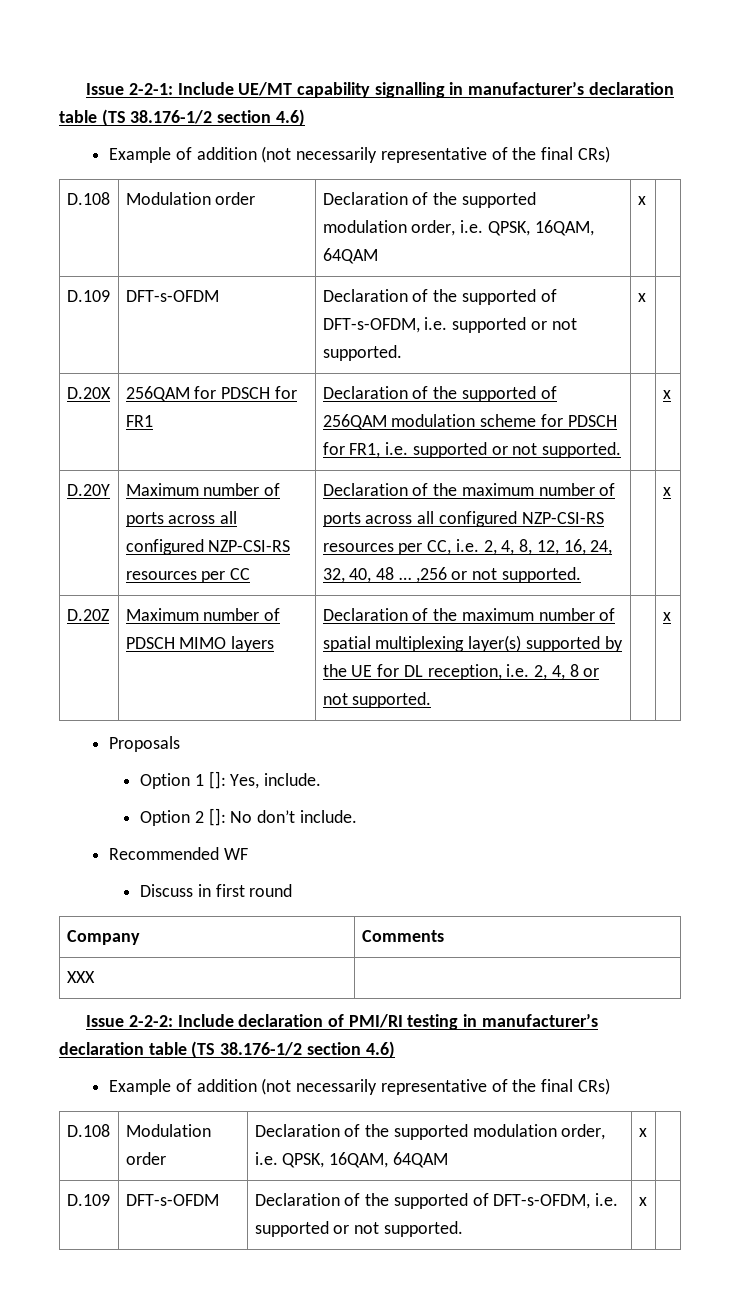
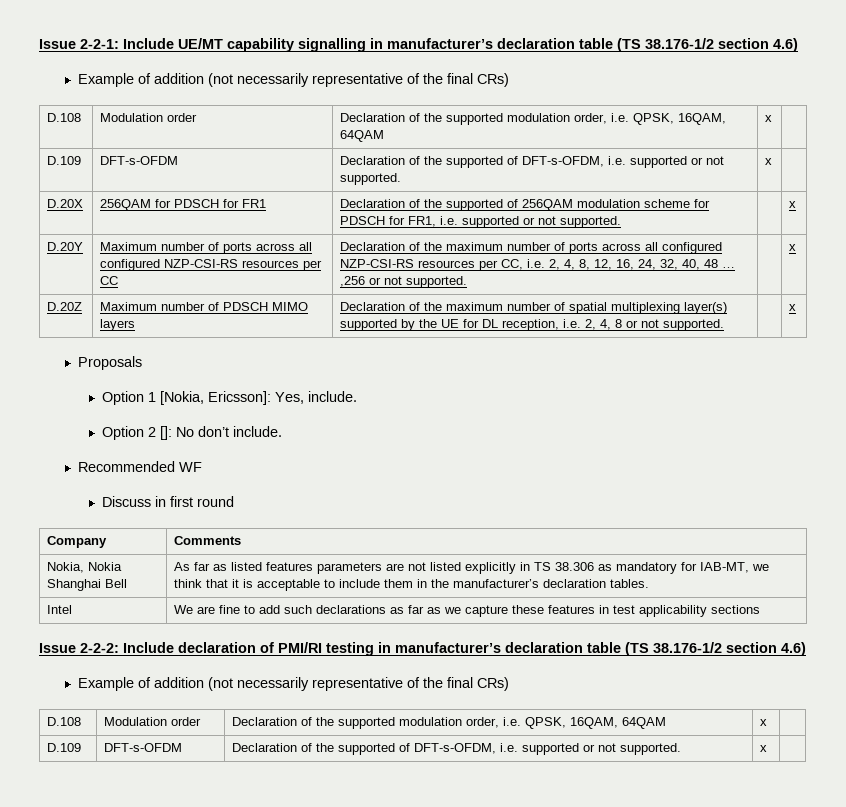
[208,771,226,789] []: -> [159,391,271,405] [Nokia, Ericsson]:
[66,971,95,983] XXX | -> [47,562,123,573] [47,579,128,591] [174,562,770,574] [174,579,650,591] [47,605,73,614] [174,605,761,617] Nokia, Nokia Shanghai Bell | As far as listed features parameters are not listed explicitly in TS 38.306 as mandatory for IAB-MT, we think that it is acceptable to include them in the manufacturer’s declaration tables. // Intel | We are fine to add such declarations as far as we capture these features in test applicability sections

